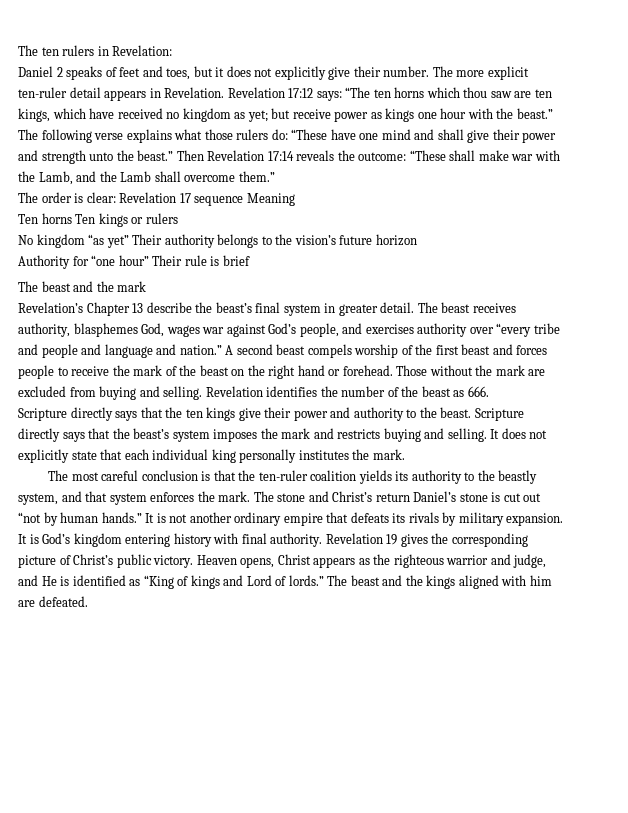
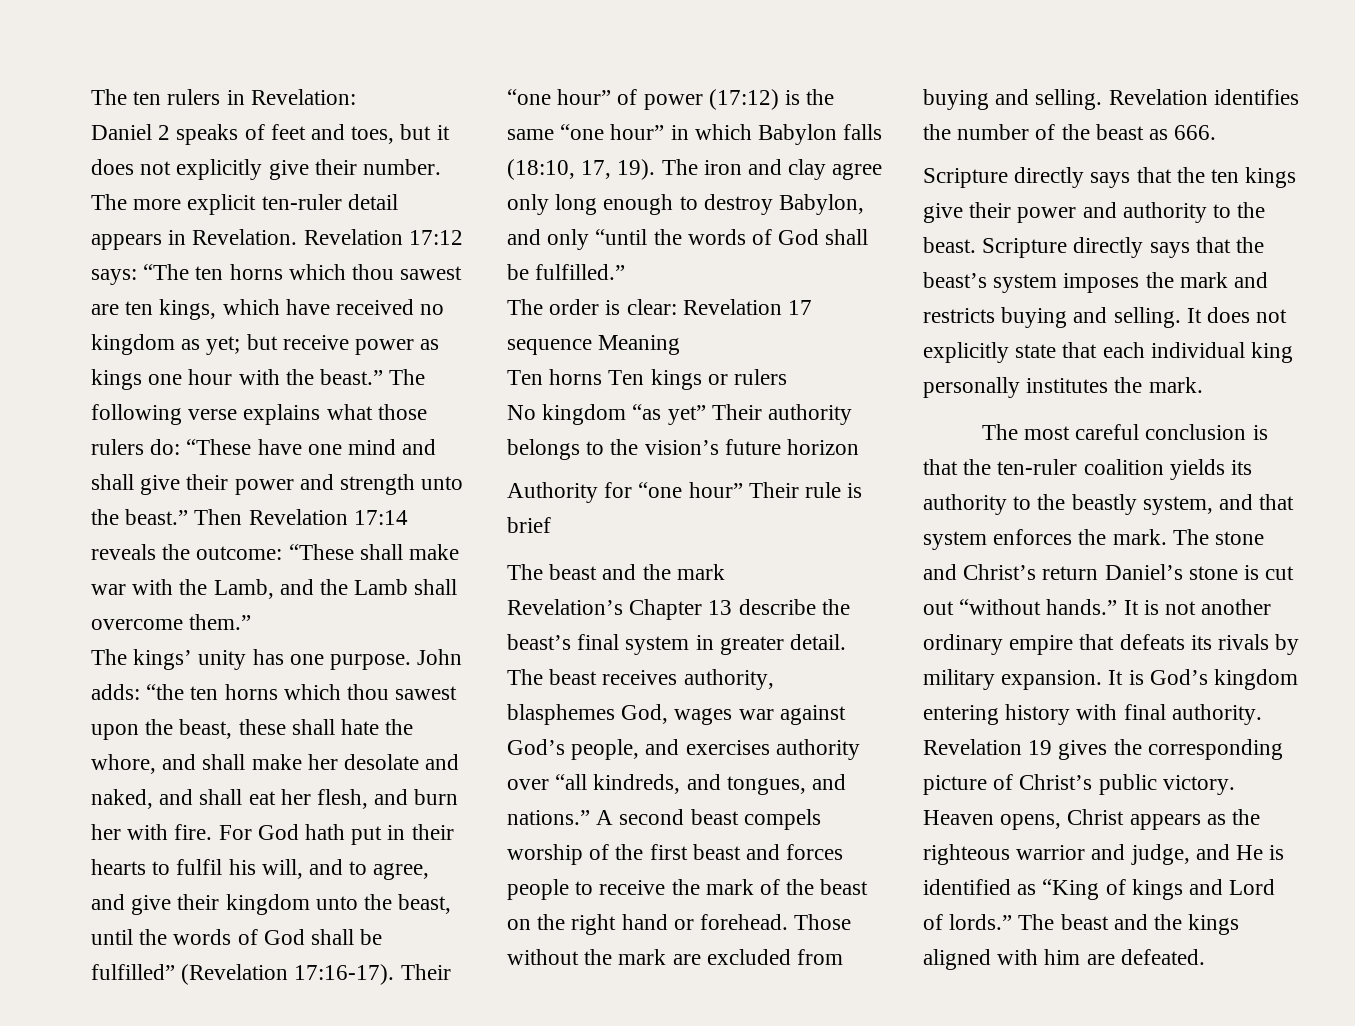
[490,91,512,98] saw -> [400,266,463,280] sawest
(275, 176) none -> [91,649,463,670] [91,684,458,700] [91,719,414,740] [91,754,460,774] [91,789,459,809] [91,824,454,845] [91,859,430,880] [91,894,452,915] [91,929,383,945] [91,964,451,985] [507,89,835,110] [507,124,883,145] [507,159,883,180] [507,194,865,215] [507,229,869,250] [507,264,626,280] // The kings’ unity has one purpose. John adds: “the ten horns which thou sawest upon the beast, these shall hate the whore, and shall make her desolate and naked, and shall eat her flesh, and burn her with fire. For God hath put in their hearts to fulfil his will, and to agree, and give their kingdom unto the beast, until the words of God shall be fulfilled” (Revelation 17:16-17). Their “one hour” of power (17:12) is the same “one hour” in which Babylon falls (18:10, 17, 19). The iron and clay agree only long enough to destroy Babylon, and only “until the words of God shall be fulfilled.”
[496,323,560,337] [18,344,222,358] “every tribe and people and language and nation.” -> [555,774,847,795] [507,810,590,825] “all kindreds, and tongues, and nations.”
[18,512,99,526] “not by human -> [959,599,1042,615] “without

